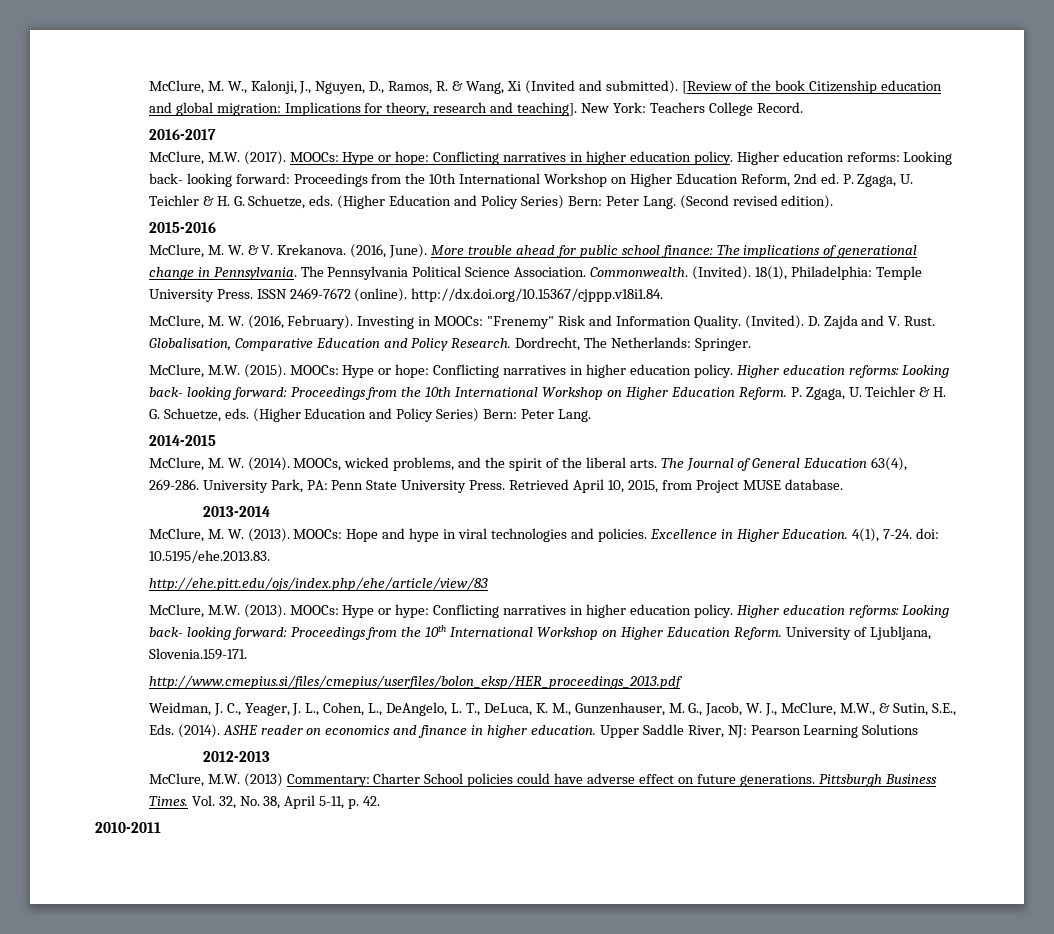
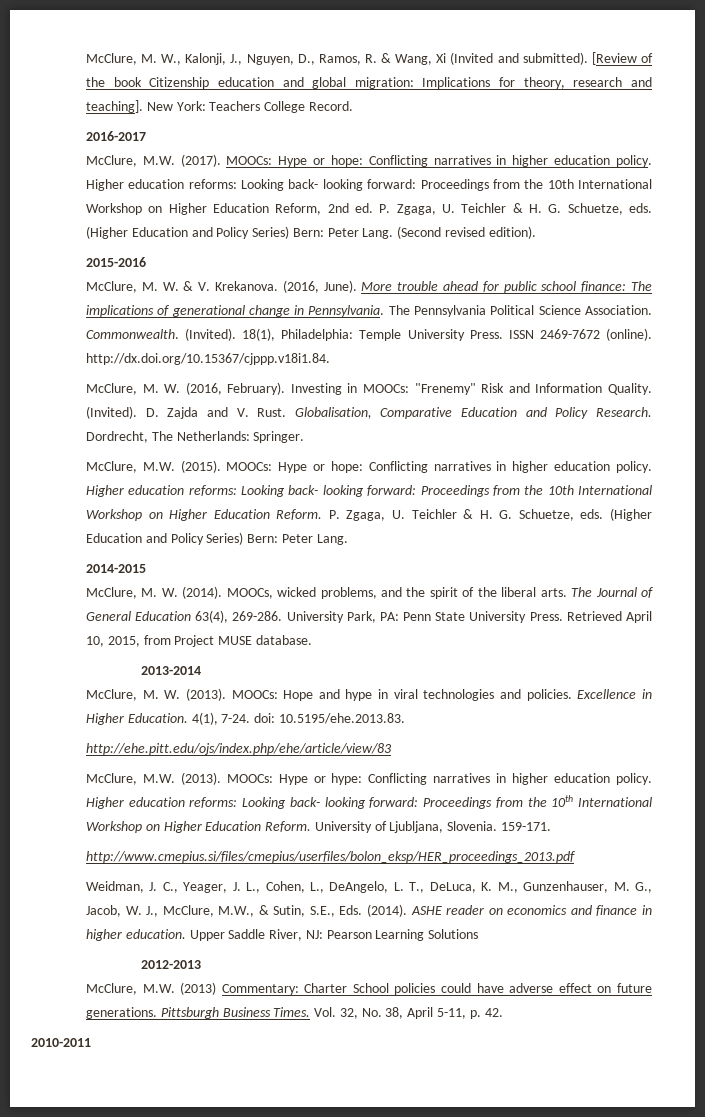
[148,648,247,660] Slovenia.159-171. -> [447,821,551,831] Slovenia. 159-171.

